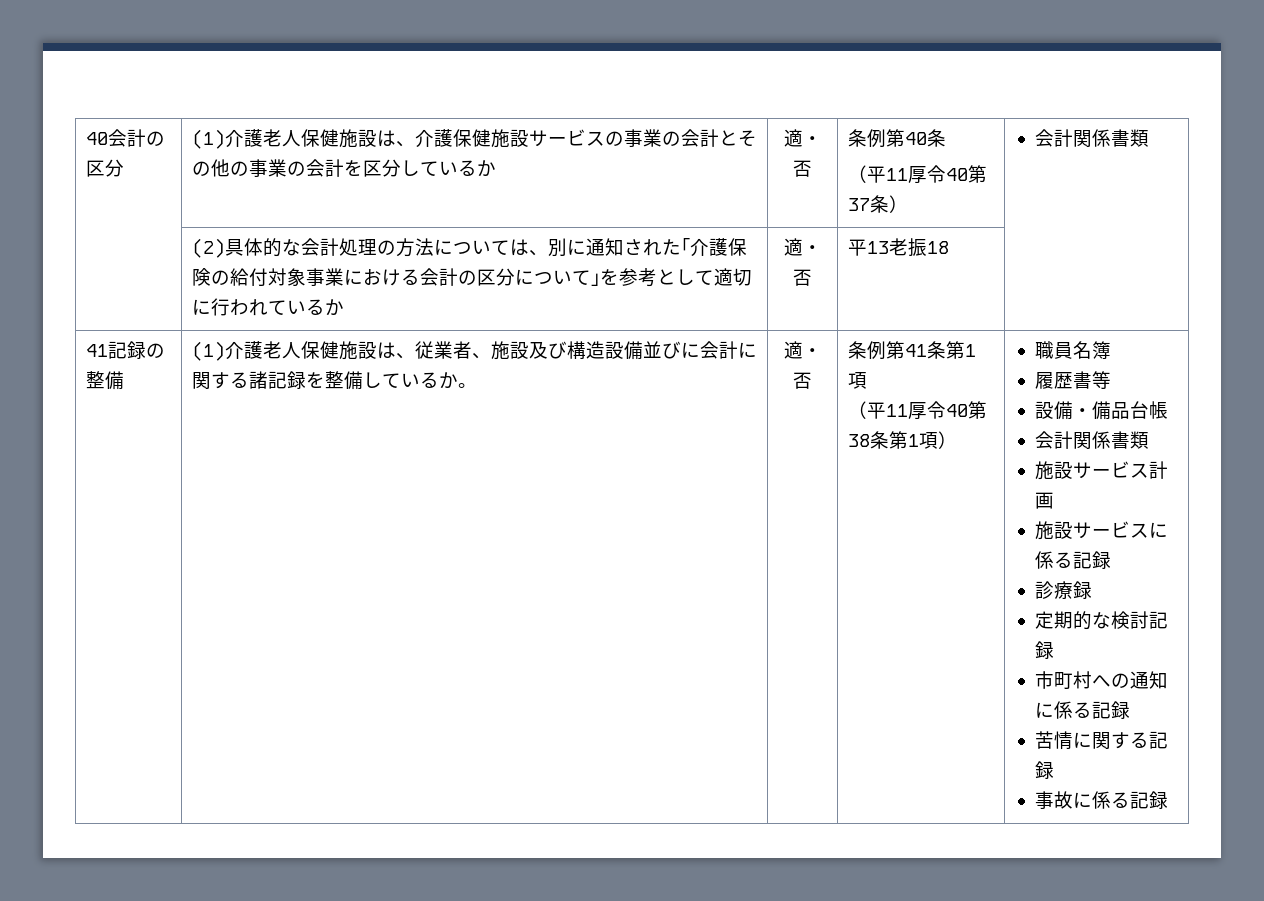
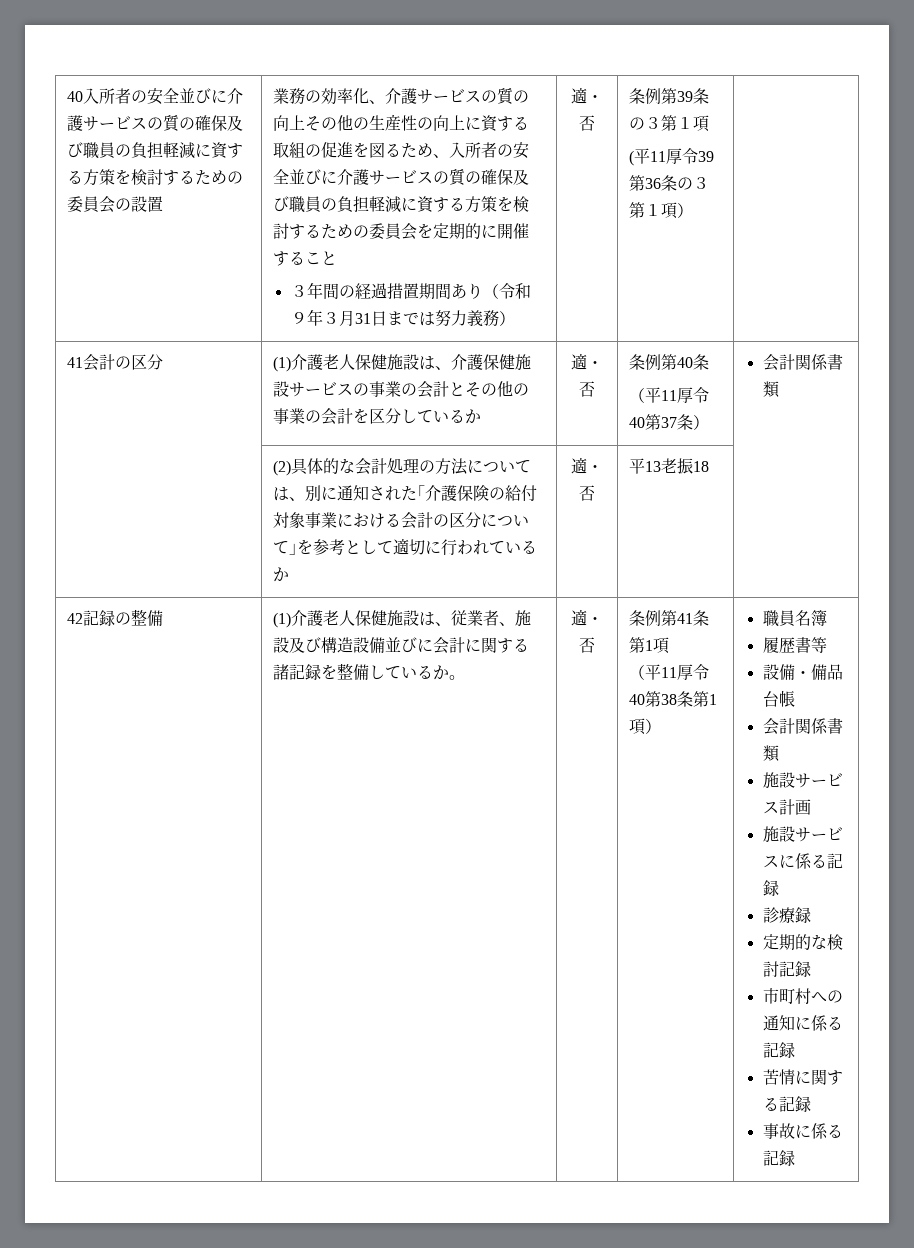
[85,132,108,145] 40 -> [67,88,244,105] [67,115,244,132] [67,142,244,159] [67,169,244,186] [67,196,164,213] [273,88,530,105] [273,114,530,132] [273,142,530,159] [273,169,530,186] [273,196,530,213] [273,223,530,240] [273,251,338,266] [290,282,531,299] [290,309,515,327] [571,87,603,104] [579,115,595,131] [629,88,710,104] [629,115,710,132] [629,148,715,166] [629,175,710,191] [629,202,694,219] [67,357,84,368] 40入所者の安全並びに介護サービスの質の確保及び職員の負担軽減に資する方策を検討するための委員会の設置 | 業務の効率化、介護サービスの質の向上その他の生産性の向上に資する取組の促進を図るため、入所者の安全並びに介護サービスの質の確保及び職員の負担軽減に資する方策を検討するための委員会を定期的に開催すること // ３年間の経過措置期間あり（令和９年３月31日までは努力義務） | 適・否 | 条例第39条の３第１項 // (平11厚令39第36条の３第１項） | // 41
[85,344,108,357] 41 -> [67,613,84,624] 42

